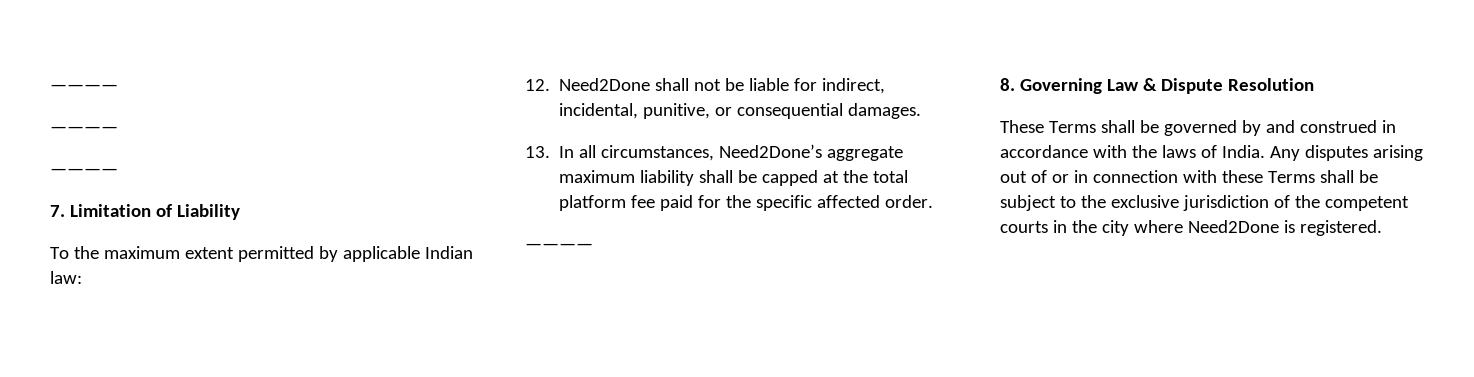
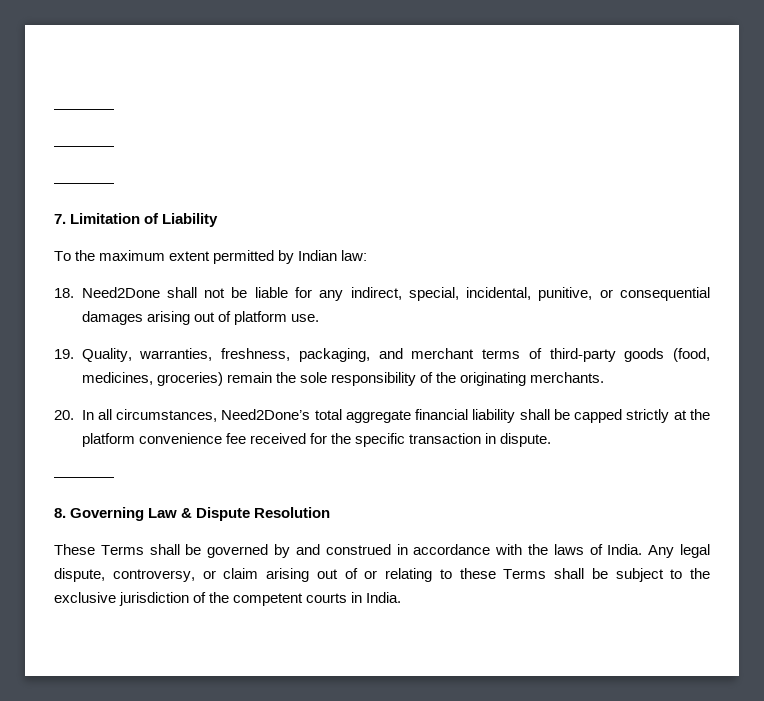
[342,246,420,262] applicable -> (295, 257) none
[525,79,550,91] 12. -> [54,288,74,298] 18.
[822,78,886,94] indirect, -> [319,287,459,301] any indirect, special,
[848,103,922,119] [525,146,550,158] damages. // 13. -> [81,311,319,325] [54,348,710,362] [81,372,604,386] [54,410,74,420] damages arising out of platform use. // 19. Quality, warranties, freshness, packaging, and merchant terms of third-party goods (food, medicines, groceries) remain the sole responsibility of the originating merchants. // 20.
[827,146,904,161] [559,170,636,183] aggregate maximum -> [314,409,469,423] total aggregate financial
(819, 178) none -> [626,409,670,423] strictly
[873,170,909,183] [559,195,934,211] total platform fee paid for the specific affected order. -> [81,433,551,447] platform convenience fee received for the specific transaction in dispute.
[1304,145,1368,161] disputes -> [680,544,710,558] [54,568,259,582] legal dispute, controversy, or claim
[1073,170,1217,183] in connection with -> [385,568,452,582] relating to
[1071,220,1382,236] the city where Need2Done is registered. -> [366,592,402,603] India.

